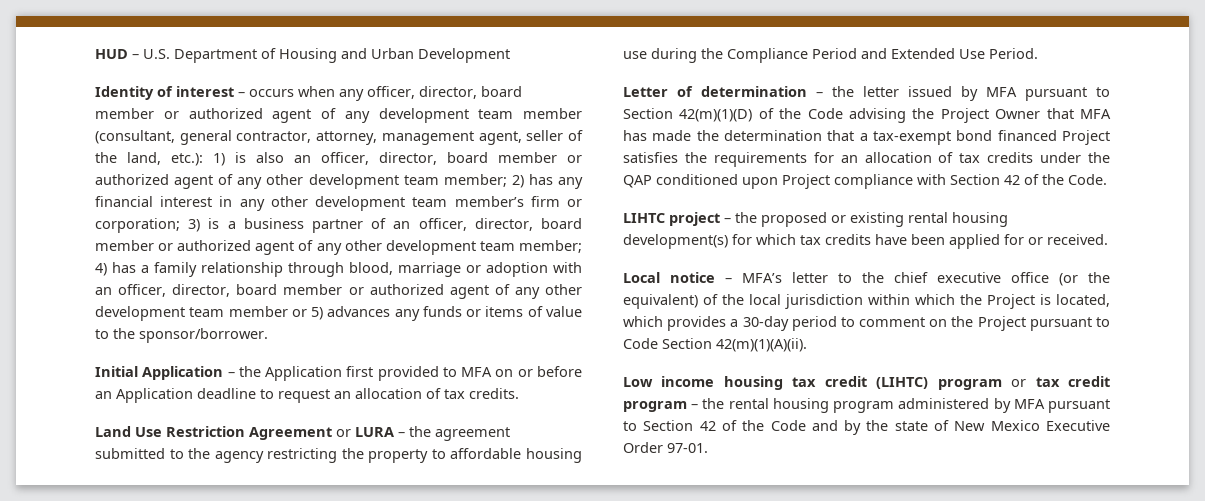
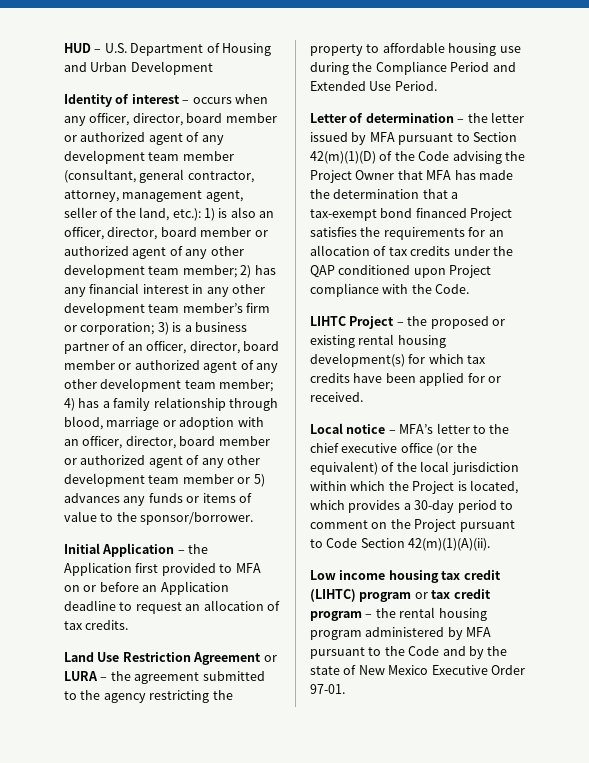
[950,174,1039,185] Section 42 of -> (409, 289) none
[669,212,720,226] project -> [349,316,395,329] Project
[643,420,737,431] Section 42 of -> (382, 651) none

